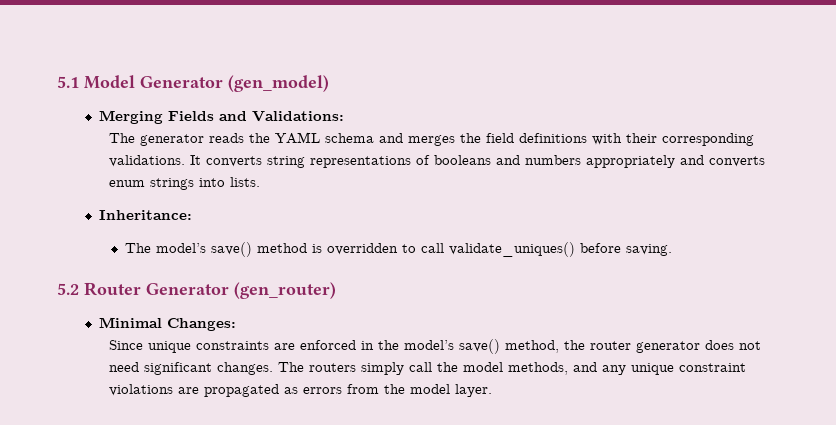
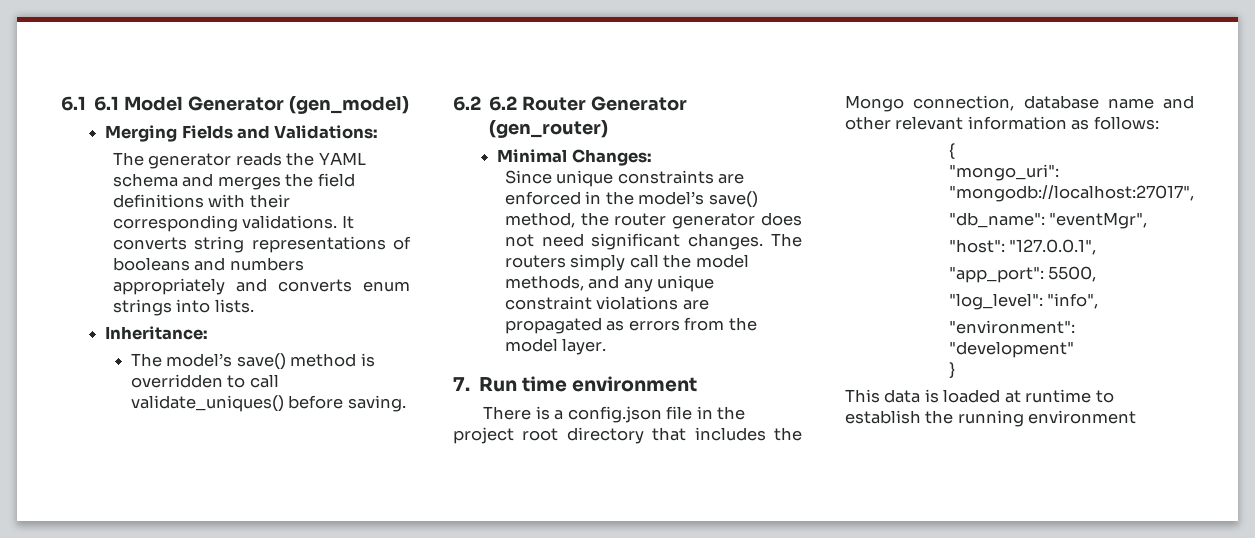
[57,76,79,88] 5.1 -> [61,96,120,111] 6.1 6.1
[57,283,79,295] 5.2 -> [453,96,518,111] 6.2 6.2
(492, 390) none -> [453,376,698,392] [483,406,746,423] [453,427,802,444] [845,95,1194,112] [845,116,1159,130] [948,143,955,160] [948,164,1059,181] [948,185,1194,202] [948,212,1148,229] [948,239,1097,255] [948,266,1097,283] [948,293,1099,310] [948,320,1075,334] [948,341,1074,358] [948,362,955,379] [845,389,1114,403] [845,410,1137,427] // 7. Run time environment // There is a config.json file in the project root directory that includes the Mongo connection, database name and other relevant information as follows: // { // "mongo_uri": "mongodb://localhost:27017", // "db_name": "eventMgr", // "host": "127.0.0.1", // "app_port": 5500, // "log_level": "info", // "environment": "development" // } // This data is loaded at runtime to establish the running environment

